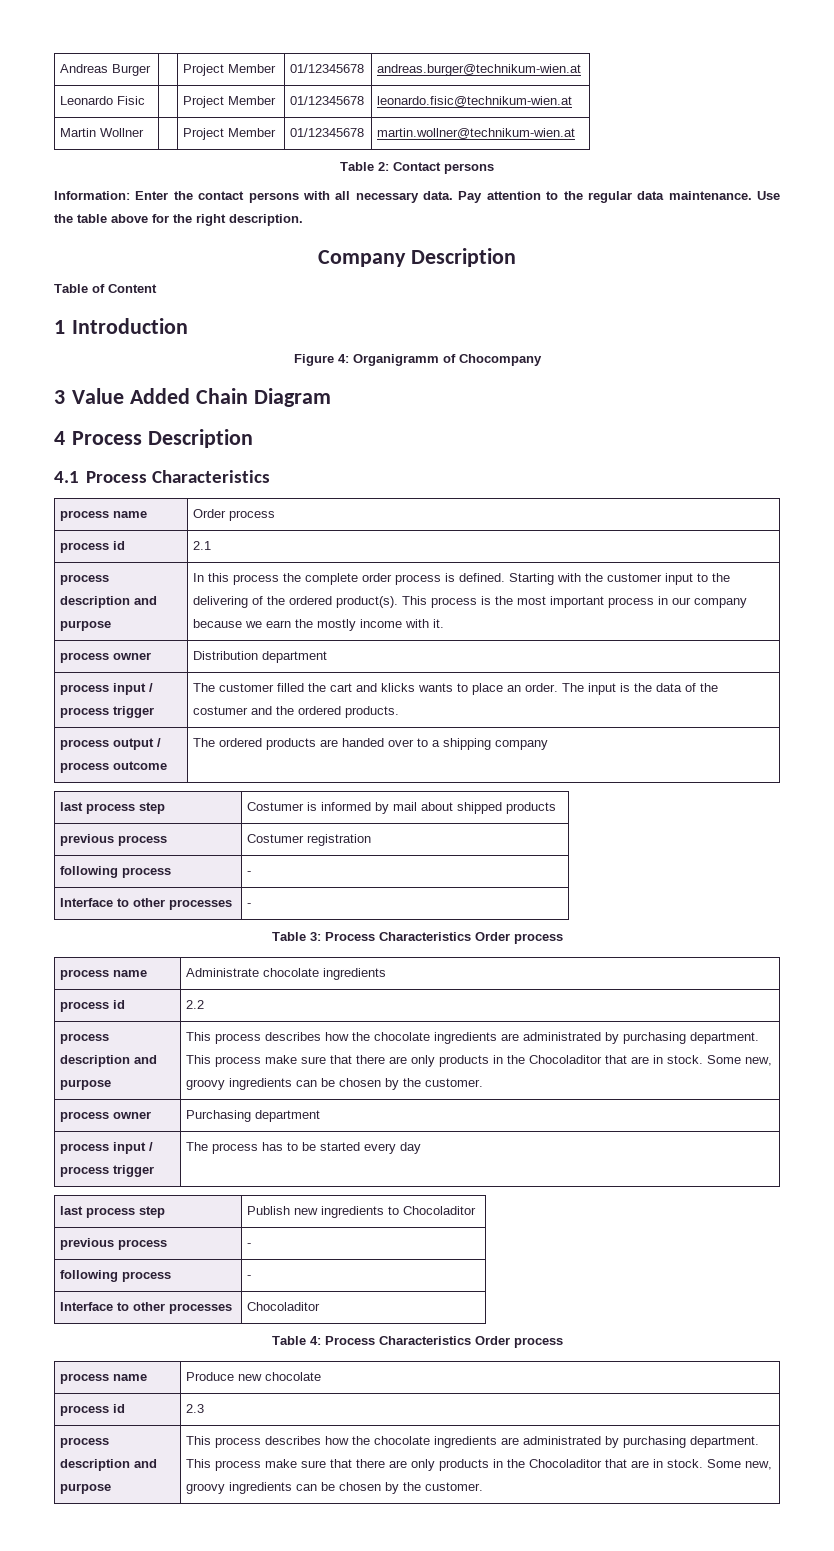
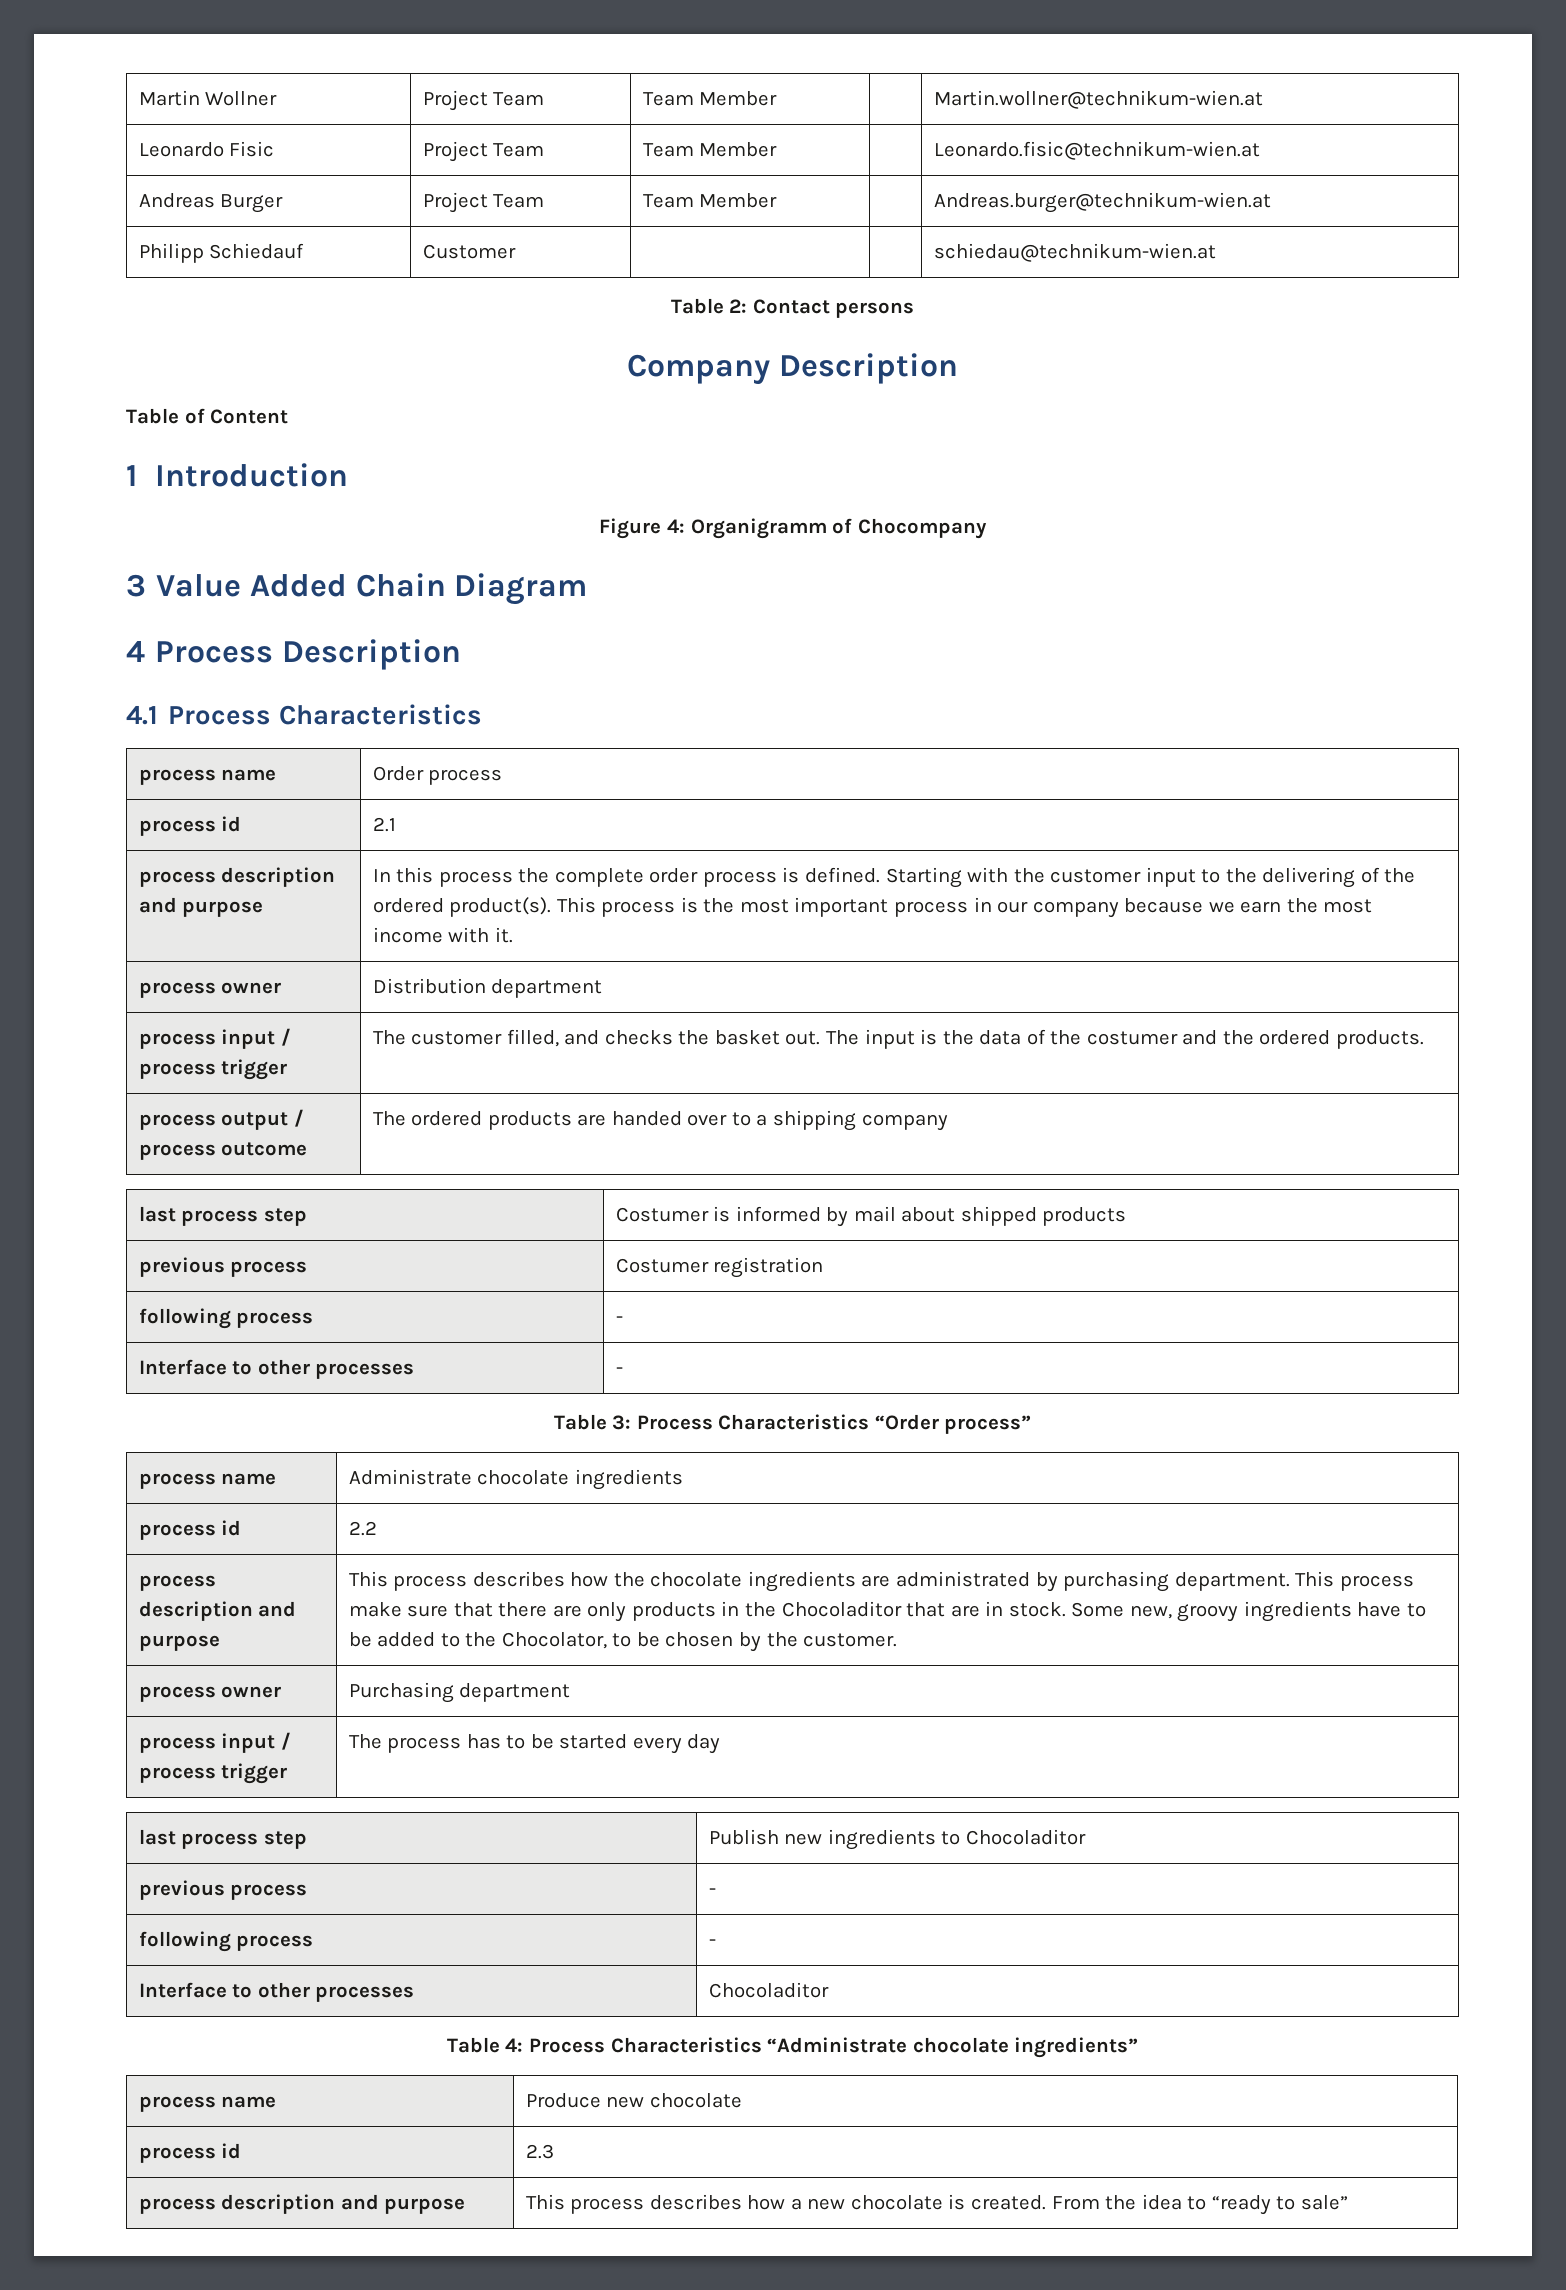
[60,64,152,76] [183,64,277,76] [290,64,365,73] [377,64,582,76] [60,96,146,105] [183,96,277,108] [290,96,365,105] [377,96,573,107] [60,128,145,137] [183,128,277,140] [290,128,365,137] [377,128,576,139] [340,162,494,174] [54,191,780,203] [54,214,303,226] Andreas Burger | | Project Member | 01/12345678 | andreas.burger@technikum-wien.at // Leonardo Fisic | | Project Member | 01/12345678 | leonardo.fisic@technikum-wien.at // Martin Wollner | | Project Member | 01/12345678 | martin.wollner@technikum-wien.at // Table 2: Contact persons // Information: Enter the contact persons with all necessary data. Pay attention to the regular data maintenance. Use the table above for the right description. -> [138,90,278,106] [422,90,545,111] [642,91,778,106] [933,90,1263,109] [138,141,275,157] [422,141,545,162] [642,142,778,157] [933,141,1260,160] [138,193,284,213] [422,192,545,213] [642,193,778,208] [933,192,1271,213] [138,243,305,263] [422,244,516,259] [933,243,1216,262] [670,298,915,318] Martin Wollner | Project Team | Team Member | | Martin.wollner@technikum-wien.at // Leonardo Fisic | Project Team | Team Member | | Leonardo.fisic@technikum-wien.at // Andreas Burger | Project Team | Team Member | | Andreas.burger@technikum-wien.at // Philipp Schiedauf | Customer | | | schiedau@technikum-wien.at // Table 2: Contact persons
[317,619,357,631] mostly -> [1323,899,1373,913] most
[277,683,559,695] filled the cart and klicks wants to place an order. -> [506,1029,821,1047] filled, and checks the basket out.
[474,932,563,944] Order process -> [874,1414,1032,1434] “Order process”
[296,1080,318,1087] can -> [1357,1602,1426,1617] [348,1632,632,1649] have to be added to the Chocolator, to
[474,1336,563,1348] Order process -> [767,2037,1139,2058] “Administrate chocolate ingredients”
[352,1436,760,1448] [186,1459,773,1471] [186,1482,484,1494] the chocolate ingredients are administrated by purchasing department. This process make sure that there are only products in the Chocoladitor that are in stock. Some new, groovy ingredients can be chosen by the customer. -> [790,2194,1348,2215] a new chocolate is created. From the idea to “ready to sale”

